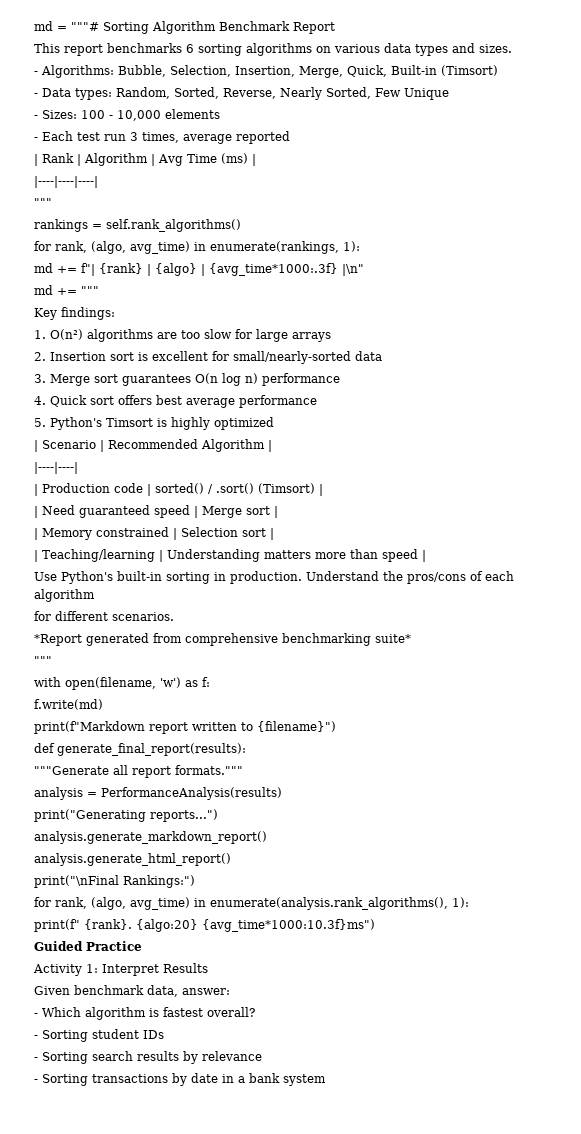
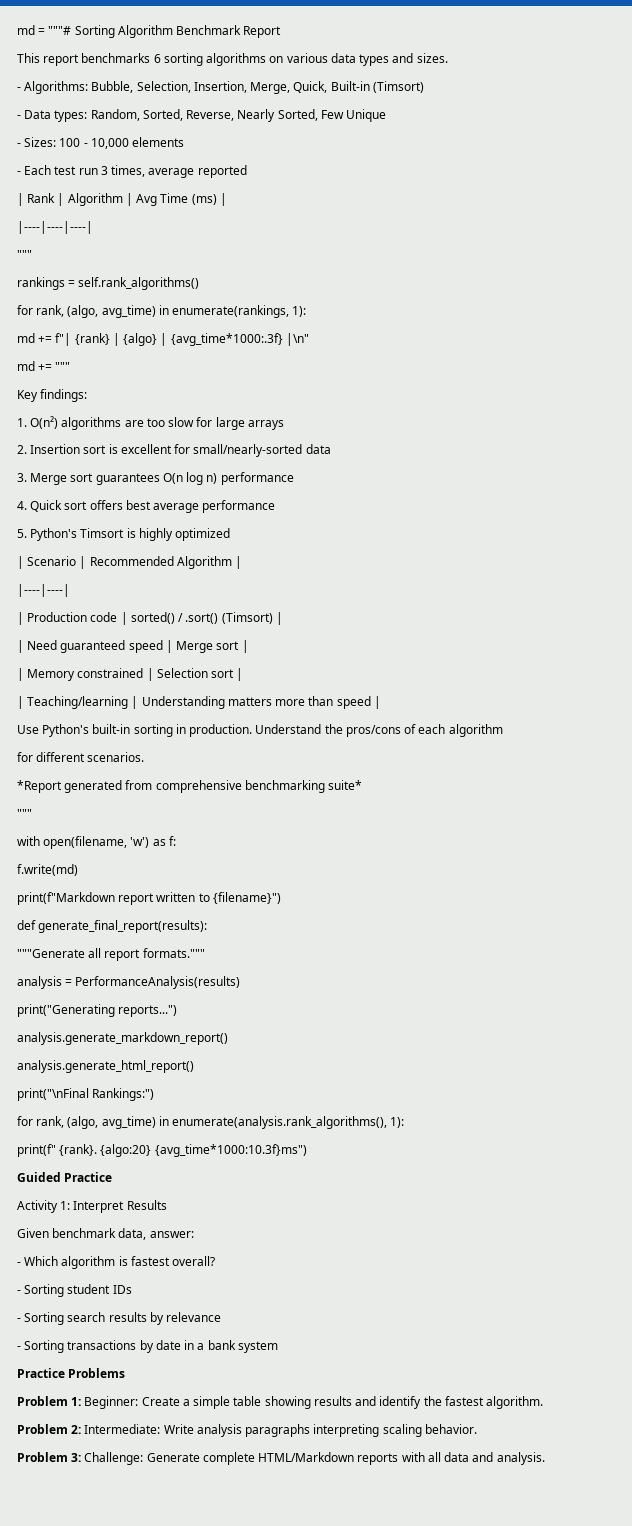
(326, 1080) none -> [17,1368,126,1378] [17,1396,544,1409] [17,1424,477,1437] [17,1452,545,1465] // Practice Problems // Problem 1: Beginner: Create a simple table showing results and identify the fastest algorithm. // Problem 2: Intermediate: Write analysis paragraphs interpreting scaling behavior. // Problem 3: Challenge: Generate complete HTML/Markdown reports with all data and analysis.

